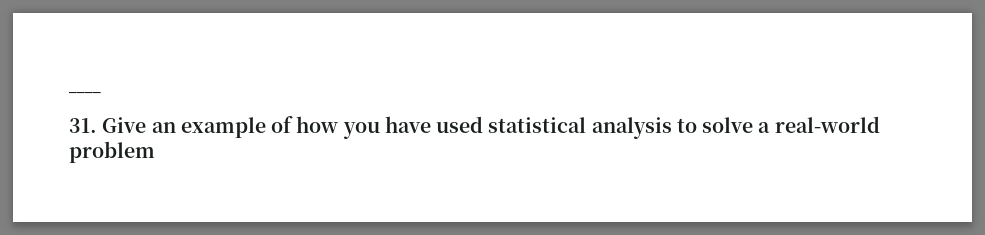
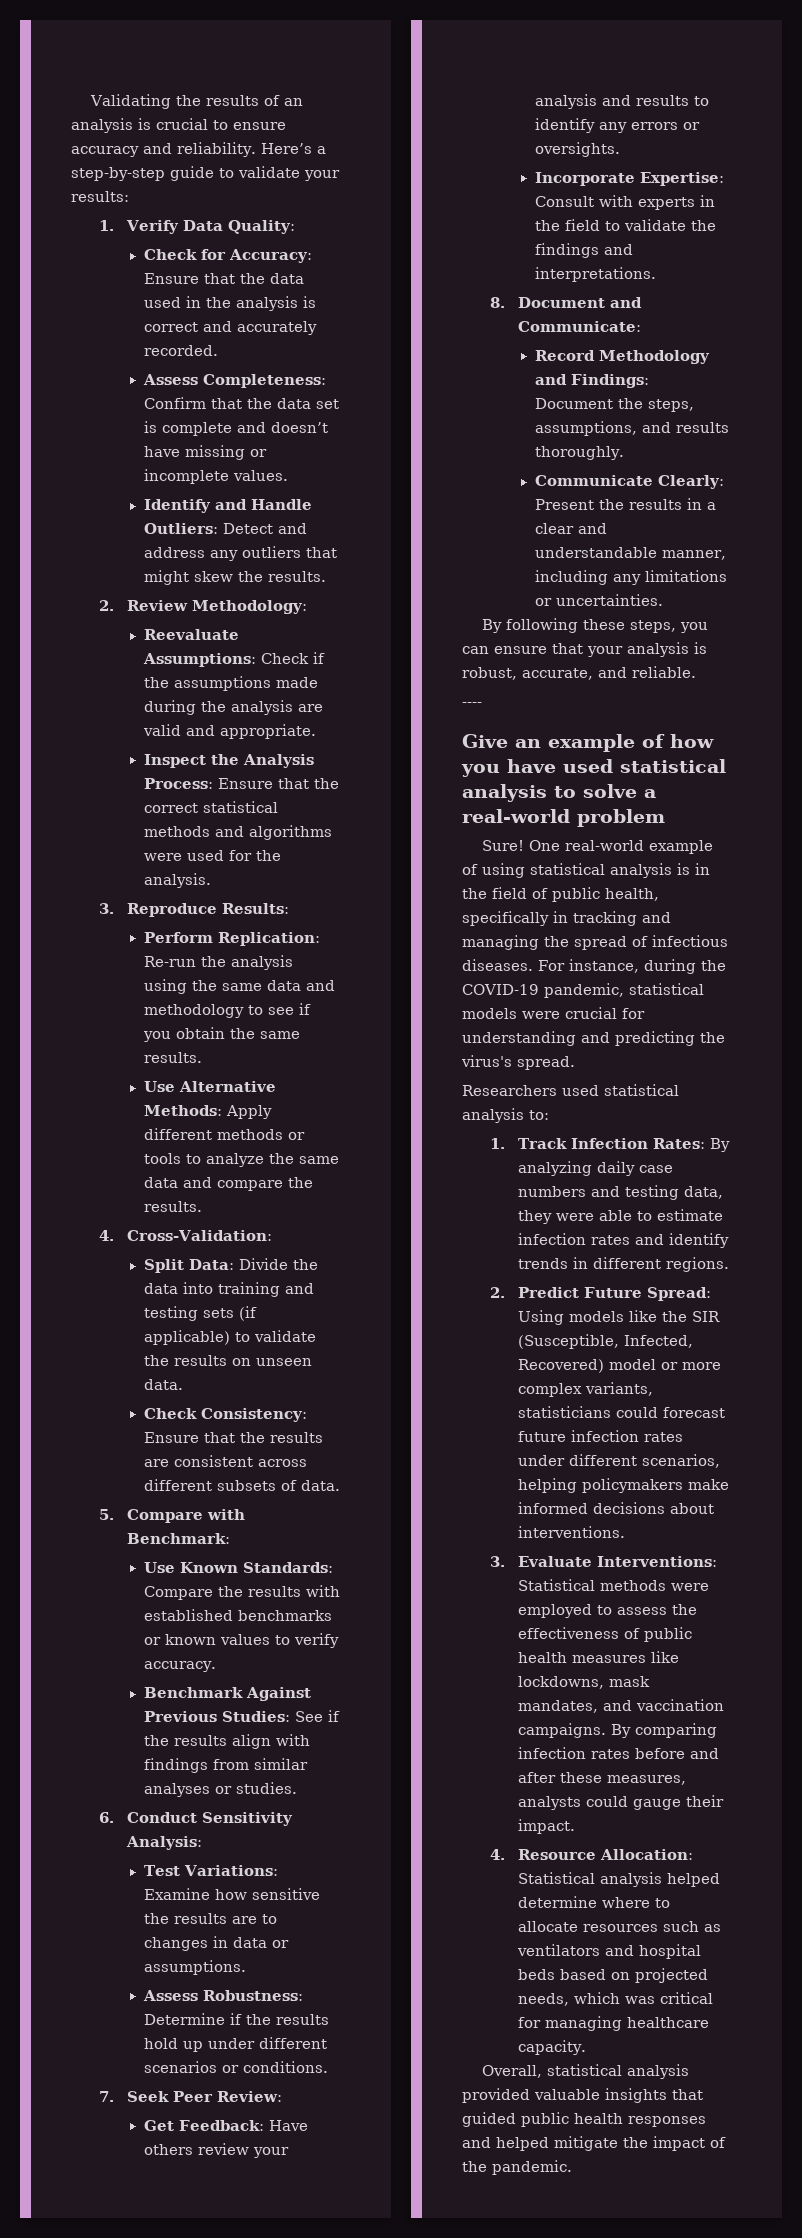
[68,90,101,94] [69,118,97,133] ____ // 31. -> [89,94,303,109] [71,118,286,133] [71,142,326,157] [71,166,340,181] [71,191,129,202] [99,220,296,234] [143,249,312,263] [143,273,304,284] [143,296,316,311] [143,321,317,335] [143,345,218,356] [142,374,326,388] [143,397,339,409] [143,421,328,436] [143,445,267,460] [143,469,288,484] [143,499,312,513] [143,523,307,534] [143,546,337,561] [143,570,326,585] [99,600,308,614] [143,629,239,640] [142,652,325,667] [143,676,318,691] [143,700,323,715] [142,724,316,739] [143,754,314,768] [143,778,339,789] [143,801,278,813] [143,825,332,840] [143,850,281,861] [143,873,211,888] [99,903,290,917] [143,932,320,946] [143,955,293,970] [143,979,335,994] [143,1003,311,1018] [142,1027,300,1042] [143,1052,202,1063] [143,1081,276,1092] [143,1105,272,1119] [143,1128,305,1140] [143,1153,339,1167] [143,1177,313,1191] [143,1201,202,1212] [99,1230,273,1241] [143,1258,318,1273] [143,1282,314,1297] [143,1306,257,1321] [143,1330,316,1345] [143,1355,312,1366] [143,1379,183,1390] [143,1408,307,1422] [143,1432,323,1443] [143,1455,307,1467] [143,1479,340,1491] [99,1509,246,1523] [127,1533,231,1544] [143,1562,333,1573] [143,1585,340,1600] [143,1609,332,1621] [143,1633,339,1648] [143,1661,216,1672] [143,1687,311,1701] [143,1710,340,1722] [143,1734,310,1749] [143,1758,308,1773] [143,1782,297,1797] [99,1812,294,1826] [126,1836,203,1850] [143,1865,278,1876] [143,1888,320,1900] [143,1913,277,1924] [143,1936,289,1951] [143,1960,246,1975] [142,1990,303,2001] [143,2013,329,2025] [143,2037,327,2052] [143,2061,328,2073] [99,2091,283,2102] [143,2120,308,2131] [143,2143,289,2158] [534,94,709,109] [534,118,700,133] [534,142,620,157] [534,172,724,186] [534,195,715,210] [534,219,716,231] [534,243,633,258] [534,267,656,282] [490,297,643,308] [518,321,642,332] [534,350,710,364] [534,374,649,388] [534,398,694,412] [534,421,729,436] [534,446,624,460] [534,475,724,489] [534,498,716,510] [534,523,607,534] [534,547,726,560] [534,570,727,585] [534,594,663,606] [481,618,708,633] [462,642,707,657] [462,666,696,680] [462,702,482,707] Validating the results of an analysis is crucial to ensure accuracy and reliability. Here’s a step-by-step guide to validate your results: // 1. Verify Data Quality: // Check for Accuracy: Ensure that the data used in the analysis is correct and accurately recorded. // Assess Completeness: Confirm that the data set is complete and doesn’t have missing or incomplete values. // Identify and Handle Outliers: Detect and address any outliers that might skew the results. // 2. Review Methodology: // Reevaluate Assumptions: Check if the assumptions made during the analysis are valid and appropriate. // Inspect the Analysis Process: Ensure that the correct statistical methods and algorithms were used for the analysis. // 3. Reproduce Results: // Perform Replication: Re-run the analysis using the same data and methodology to see if you obtain the same results. // Use Alternative Methods: Apply different methods or tools to analyze the same data and compare the results. // 4. Cross-Validation: // Split Data: Divide the data into training and testing sets (if applicable) to validate the results on unseen data. // Check Consistency: Ensure that the results are consistent across different subsets of data. // 5. Compare with Benchmark: // Use Known Standards: Compare the results with established benchmarks or known values to verify accuracy. // Benchmark Against Previous Studies: See if the results align with findings from similar analyses or studies. // 6. Conduct Sensitivity Analysis: // Test Variations: Examine how sensitive the results are to changes in data or assumptions. // Assess Robustness: Determine if the results hold up under different scenarios or conditions. // 7. Seek Peer Review: // Get Feedback: Have others review your analysis and results to identify any errors or oversights. // Incorporate Expertise: Consult with experts in the field to validate the findings and interpretations. // 8. Document and Communicate: // Record Methodology and Findings: Document the steps, assumptions, and results thoroughly. // Communicate Clearly: Present the results in a clear and understandable manner, including any limitations or uncertainties. // By following these steps, you can ensure that your analysis is robust, accurate, and reliable. // ---- //
(155, 152) none -> [481,840,713,854] [462,863,710,878] [462,887,659,902] [462,911,671,926] [462,935,728,950] [462,959,726,974] [462,983,704,998] [462,1007,645,1019] [462,1031,725,1046] [461,1055,575,1070] [462,1084,679,1096] [462,1108,549,1123] [490,1138,731,1152] [518,1161,674,1176] [518,1185,724,1200] [518,1209,724,1224] [518,1233,730,1248] [518,1257,730,1272] [490,1287,712,1301] [518,1310,721,1325] [518,1334,694,1349] [518,1359,722,1373] [518,1382,654,1397] [518,1406,726,1418] [518,1430,684,1442] [518,1454,721,1468] [518,1478,730,1493] [518,1502,715,1514] [518,1526,626,1538] [490,1556,718,1567] [518,1579,710,1591] [518,1604,698,1618] [518,1627,693,1642] [518,1651,680,1663] [518,1676,651,1689] [518,1699,725,1713] [518,1723,718,1738] [518,1747,720,1759] [518,1772,687,1785] [518,1795,725,1810] [518,1819,576,1834] [490,1849,694,1860] [518,1872,721,1887] [518,1896,671,1908] [518,1921,722,1932] [517,1944,702,1959] [518,1968,709,1983] [518,1992,714,2006] [518,2016,710,2031] [518,2040,587,2055] [481,2064,689,2079] [462,2088,703,2103] [462,2112,706,2127] [462,2136,726,2151] [462,2160,572,2175] // Sure! One real-world example of using statistical analysis is in the field of public health, specifically in tracking and managing the spread of infectious diseases. For instance, during the COVID-19 pandemic, statistical models were crucial for understanding and predicting the virus's spread. // Researchers used statistical analysis to: // 1. Track Infection Rates: By analyzing daily case numbers and testing data, they were able to estimate infection rates and identify trends in different regions. // 2. Predict Future Spread: Using models like the SIR (Susceptible, Infected, Recovered) model or more complex variants, statisticians could forecast future infection rates under different scenarios, helping policymakers make informed decisions about interventions. // 3. Evaluate Interventions: Statistical methods were employed to assess the effectiveness of public health measures like lockdowns, mask mandates, and vaccination campaigns. By comparing infection rates before and after these measures, analysts could gauge their impact. // 4. Resource Allocation: Statistical analysis helped determine where to allocate resources such as ventilators and hospital beds based on projected needs, which was critical for managing healthcare capacity. // Overall, statistical analysis provided valuable insights that guided public health responses and helped mitigate the impact of the pandemic.

